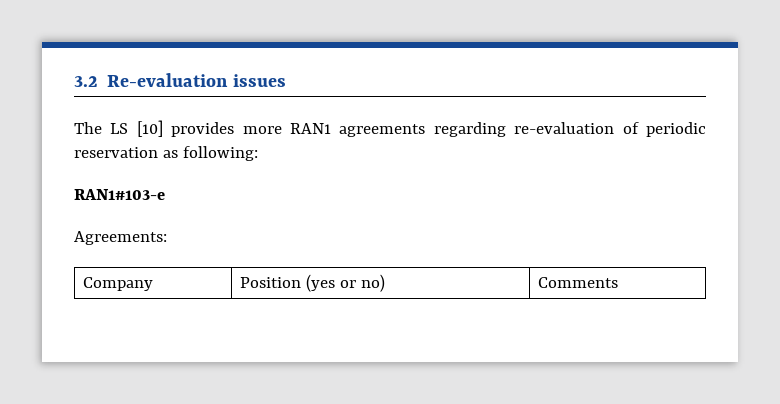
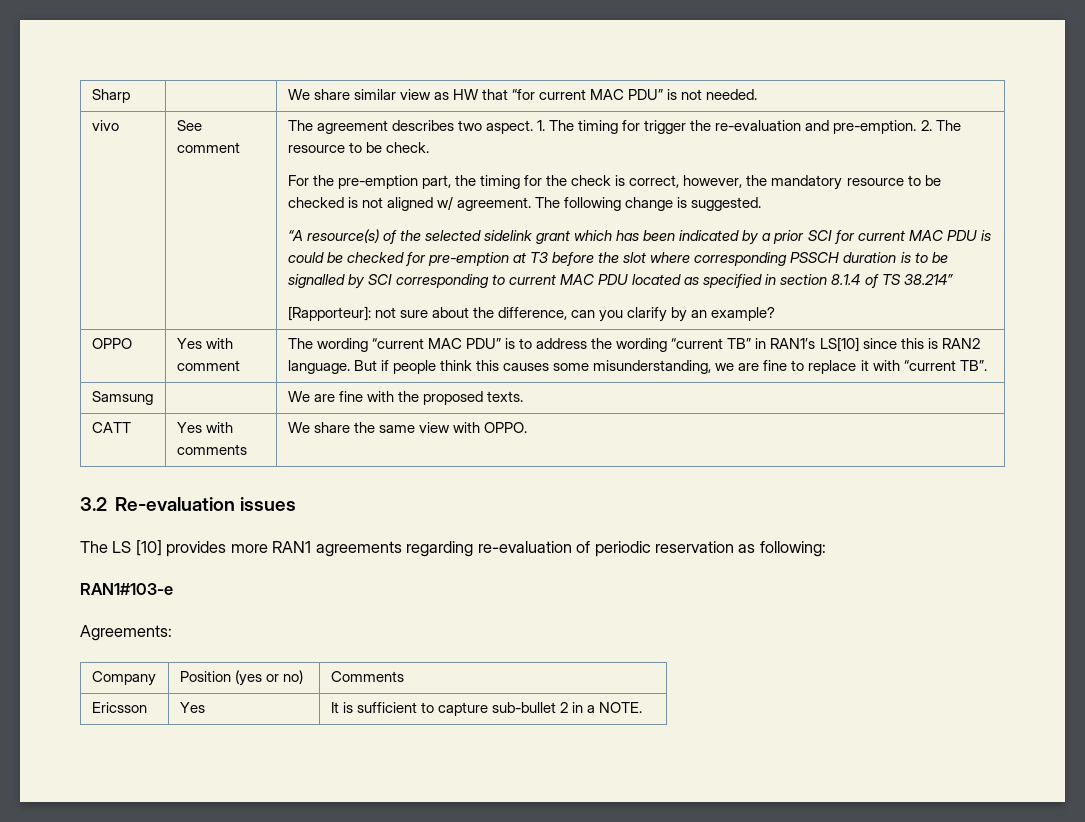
(74, 81) none -> [91,89,130,103] [287,89,758,100] [91,120,119,131] [176,120,202,131] [176,142,240,153] [287,120,961,134] [287,142,429,153] [287,175,941,190] [287,196,762,211] [287,229,991,245] [287,252,948,266] [287,274,953,289] [287,306,776,322] [91,338,132,349] [176,338,233,349] [176,360,240,371] [287,337,980,352] [287,360,987,374] [91,391,153,405] [287,391,524,405] [91,422,131,433] [176,422,233,433] [176,444,247,455] [287,422,528,433] Sharp | | We share similar view as HW that “for current MAC PDU” is not needed. // vivo | See comment | The agreement describes two aspect. 1. The timing for trigger the re-evaluation and pre-emption. 2. The resource to be check. // For the pre-emption part, the timing for the check is correct, however, the mandatory resource to be checked is not aligned w/ agreement. The following change is suggested. // “A resource(s) of the selected sidelink grant which has been indicated by a prior SCI for current MAC PDU is could be checked for pre-emption at T3 before the slot where corresponding PSSCH duration is to be signalled by SCI corresponding to current MAC PDU located as specified in section 8.1.4 of TS 38.214” // [Rapporteur]: not sure about the difference, can you clarify by an example? // OPPO | Yes with comment | The wording “current MAC PDU” is to address the wording “current TB” in RAN1’s LS[10] since this is RAN2 language. But if people think this causes some misunderstanding, we are fine to replace it with “current TB”. // Samsung | | We are fine with the proposed texts. // CATT | Yes with comments | We share the same view with OPPO. //
(619, 282) none -> [91,702,147,713] [179,702,205,713] [330,702,643,716] // Ericsson | Yes | It is sufficient to capture sub-bullet 2 in a NOTE.

